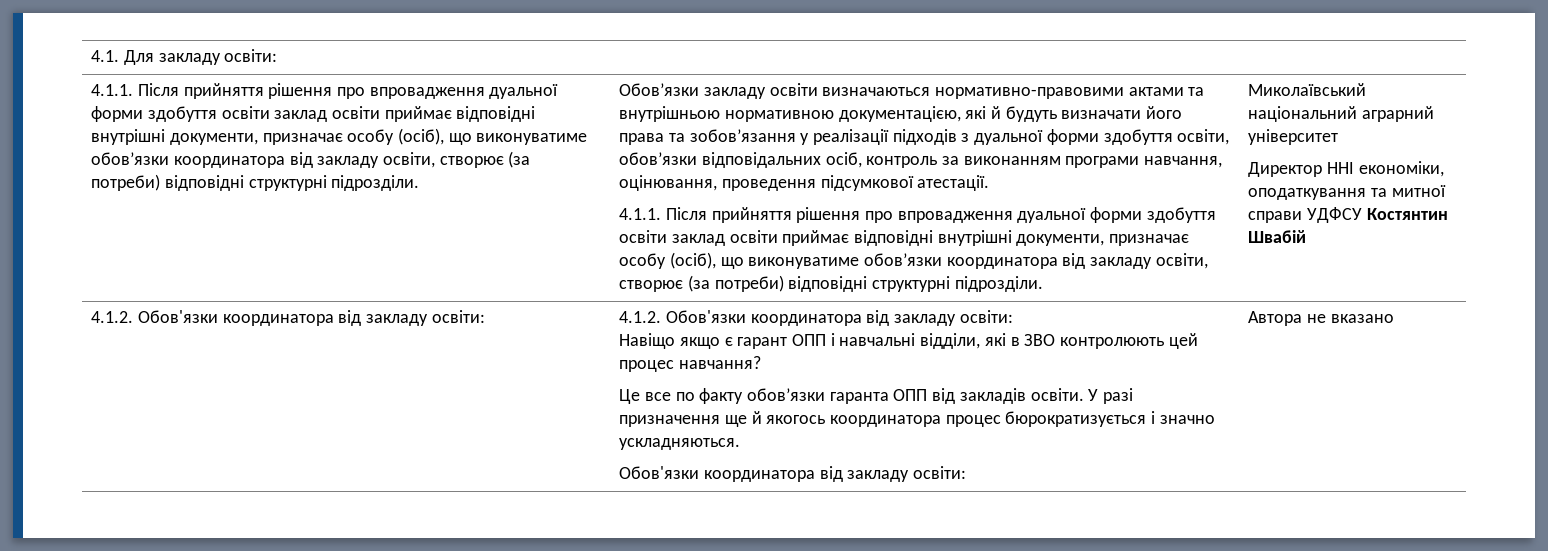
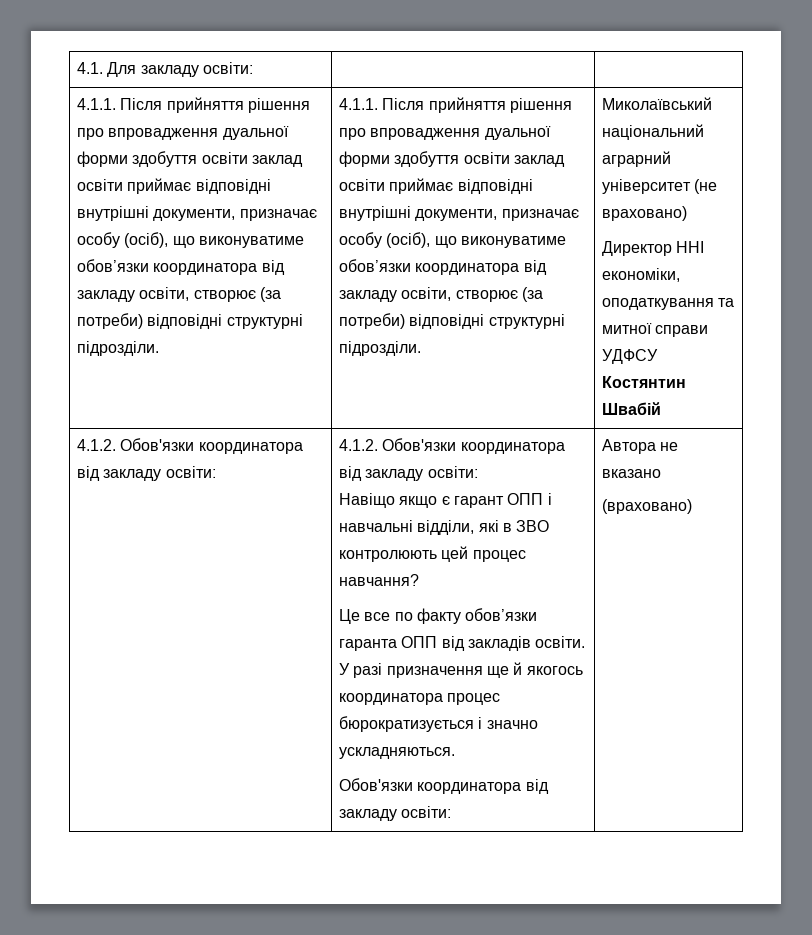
[619,83,1205,99] [619,106,1183,122] [619,129,1230,145] [619,152,1223,168] [619,175,990,191] Обов’язки закладу освіти визначаються нормативно-правовими актами та внутрішньою нормативною документацією, які й будуть визначати його права та зобов’язання у реалізації підходів з дуальної форми здобуття освіти, обов’язки відповідальних осіб, контроль за виконанням програми навчання, оцінювання, проведення підсумкової атестації. // -> (159, 348) none
(1339, 137) none -> [694,179,718,194] [601,206,687,221] (не враховано)
(1394, 318) none -> [601,499,692,514] // (враховано)

